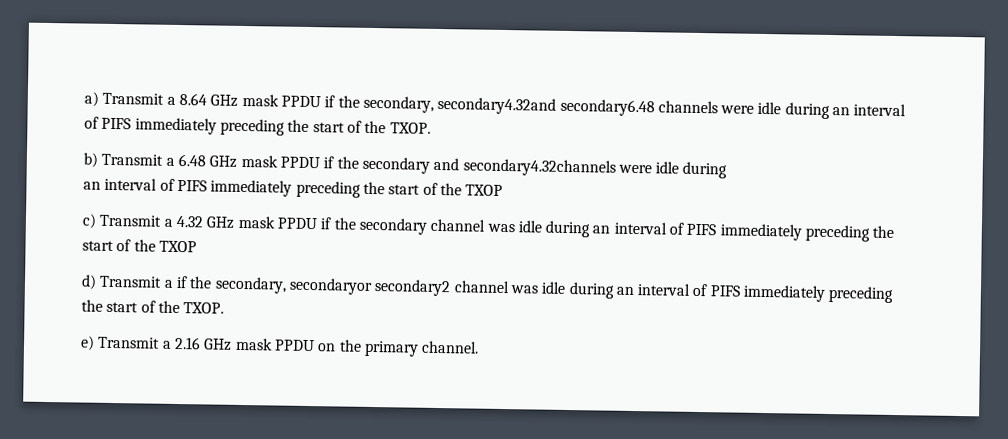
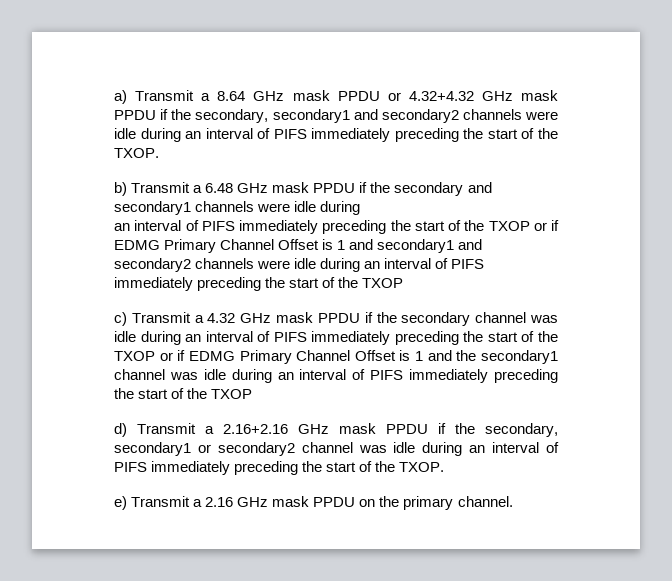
[324,95,655,117] if the secondary, secondary4.32and secondary6.48 -> [387,90,558,101] [114,109,459,123] or 4.32+4.32 GHz mask PPDU if the secondary, secondary1 and secondary2
[462,158,616,177] secondary4.32channels -> [114,201,255,215] secondary1 channels
(504, 190) none -> [533,220,559,231] [114,239,483,253] [114,258,485,272] [114,277,404,291] or if EDMG Primary Channel Offset is 1 and secondary1 and secondary2 channels were idle during an interval of PIFS immediately preceding the start of the TXOP
(197, 246) none -> [159,350,558,364] [114,369,558,383] [114,388,253,399] or if EDMG Primary Channel Offset is 1 and the secondary1 channel was idle during an interval of PIFS immediately preceding the start of the TXOP
[175,275,373,295] if the secondary, secondaryor -> [223,423,558,437] [114,442,211,456] 2.16+2.16 GHz mask PPDU if the secondary, secondary1 or

